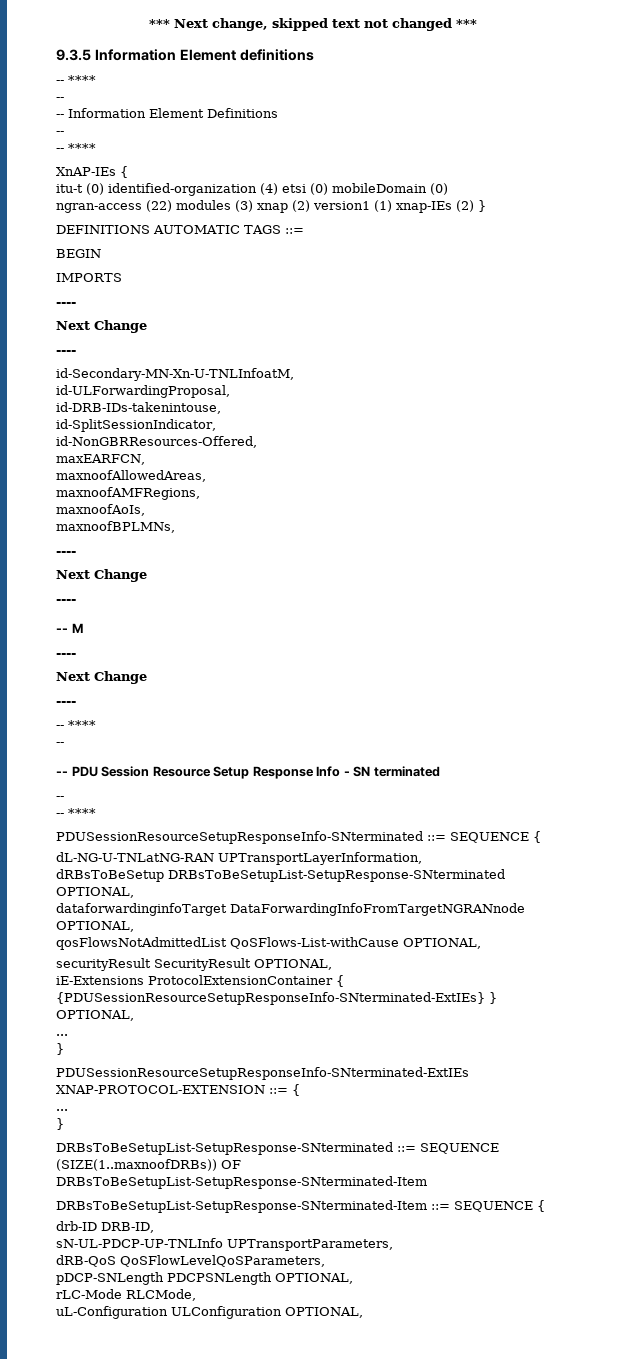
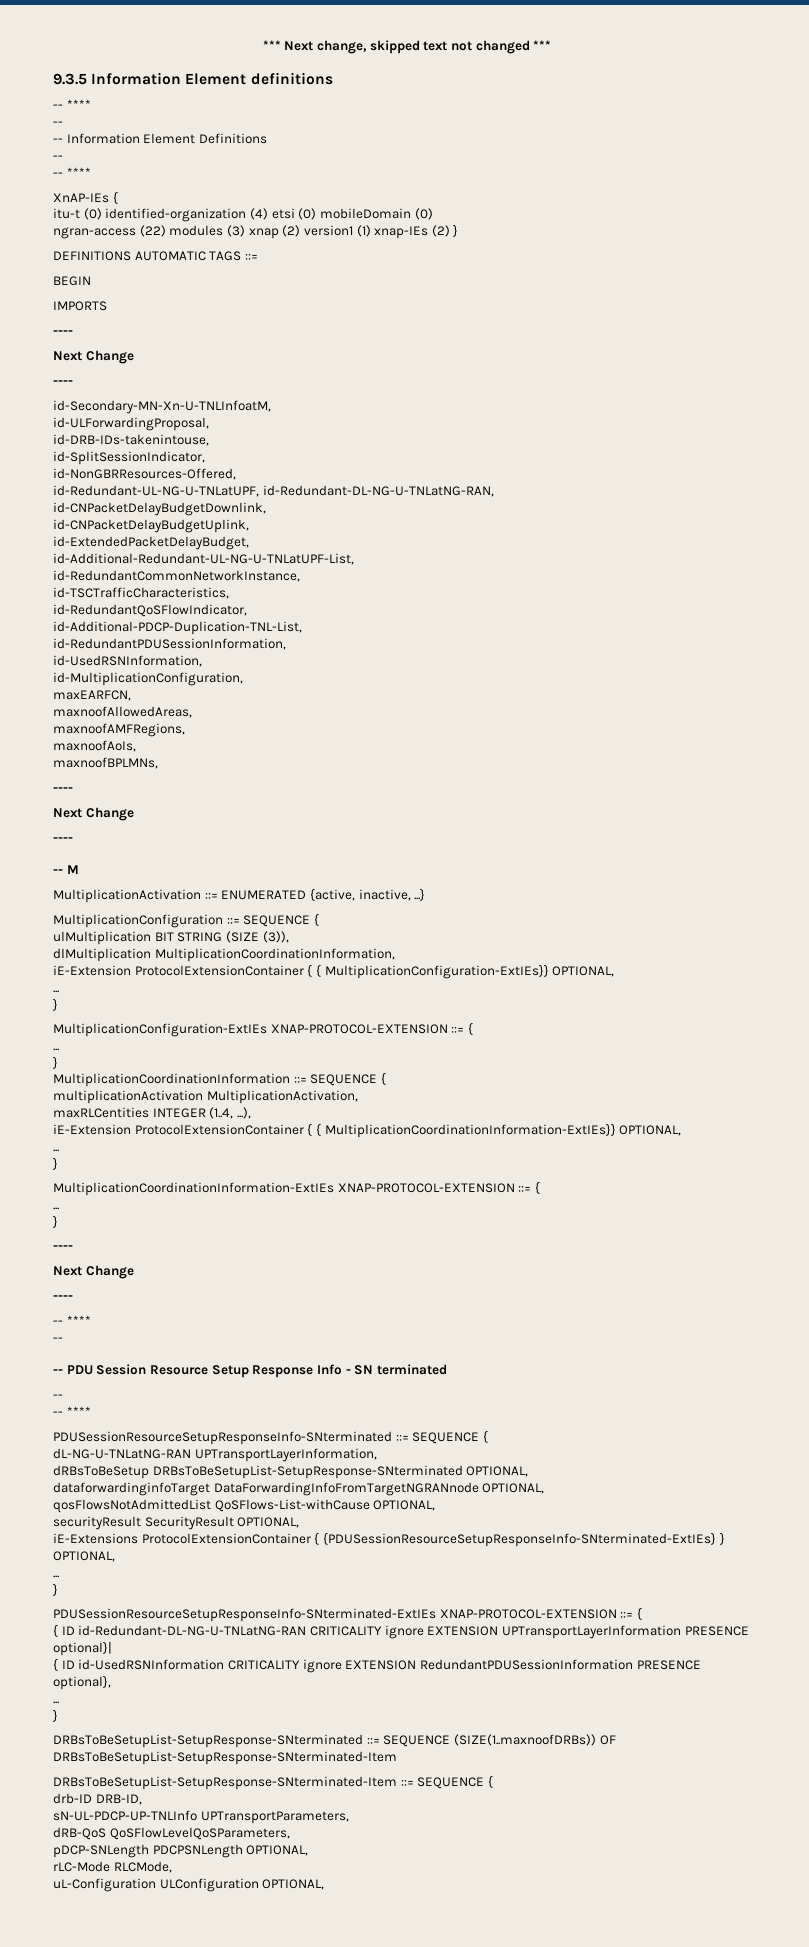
(257, 442) none -> [53,485,494,497] [53,502,266,516] [53,519,249,533] [53,536,249,550] [53,553,354,565] [53,570,300,582] [53,587,229,599] [53,604,247,617] [53,621,302,635] [53,638,286,650] [53,655,202,667] [53,672,243,686] // id-Redundant-UL-NG-U-TNLatUPF, id-Redundant-DL-NG-U-TNLatNG-RAN, // id-CNPacketDelayBudgetDownlink, // id-CNPacketDelayBudgetUplink, // id-ExtendedPacketDelayBudget, // id-Additional-Redundant-UL-NG-U-TNLatUPF-List, // id-RedundantCommonNetworkInstance, // id-TSCTrafficCharacteristics, // id-RedundantQoSFlowIndicator, // id-Additional-PDCP-Duplication-TNL-List, // id-RedundantPDUSessionInformation, // id-UsedRSNInformation, // id-MultiplicationConfiguration,
(83, 628) none -> [53,888,426,903] [53,913,319,928] [53,931,289,945] [53,948,395,962] [53,964,615,979] [53,990,59,993] [53,998,58,1011] [53,1022,473,1037] [53,1048,59,1051] [53,1056,58,1069] [53,1072,386,1087] [53,1090,358,1104] [53,1107,251,1119] [53,1123,682,1138] [53,1149,59,1152] [53,1157,58,1170] [53,1181,540,1196] [53,1207,59,1210] [53,1215,58,1228] // MultiplicationActivation ::= ENUMERATED {active, inactive, ...} // MultiplicationConfiguration ::= SEQUENCE { // ulMultiplication BIT STRING (SIZE (3)), // dlMultiplication MultiplicationCoordinationInformation, // iE-Extension ProtocolExtensionContainer { { MultiplicationConfiguration-ExtIEs}} OPTIONAL, // ... // } // MultiplicationConfiguration-ExtIEs XNAP-PROTOCOL-EXTENSION ::= { // ... // } // MultiplicationCoordinationInformation ::= SEQUENCE { // multiplicationActivation MultiplicationActivation, // maxRLCentities INTEGER (1..4, ...), // iE-Extension ProtocolExtensionContainer { { MultiplicationCoordinationInformation-ExtIEs}} OPTIONAL, // ... // } // MultiplicationCoordinationInformation-ExtIEs XNAP-PROTOCOL-EXTENSION ::= { // ... // }
(300, 1090) none -> [53,1624,749,1639] [53,1641,112,1656] [53,1658,701,1673] [53,1675,111,1690] // { ID id-Redundant-DL-NG-U-TNLatNG-RAN CRITICALITY ignore EXTENSION UPTransportLayerInformation PRESENCE optional}| // { ID id-UsedRSNInformation CRITICALITY ignore EXTENSION RedundantPDUSessionInformation PRESENCE optional},

